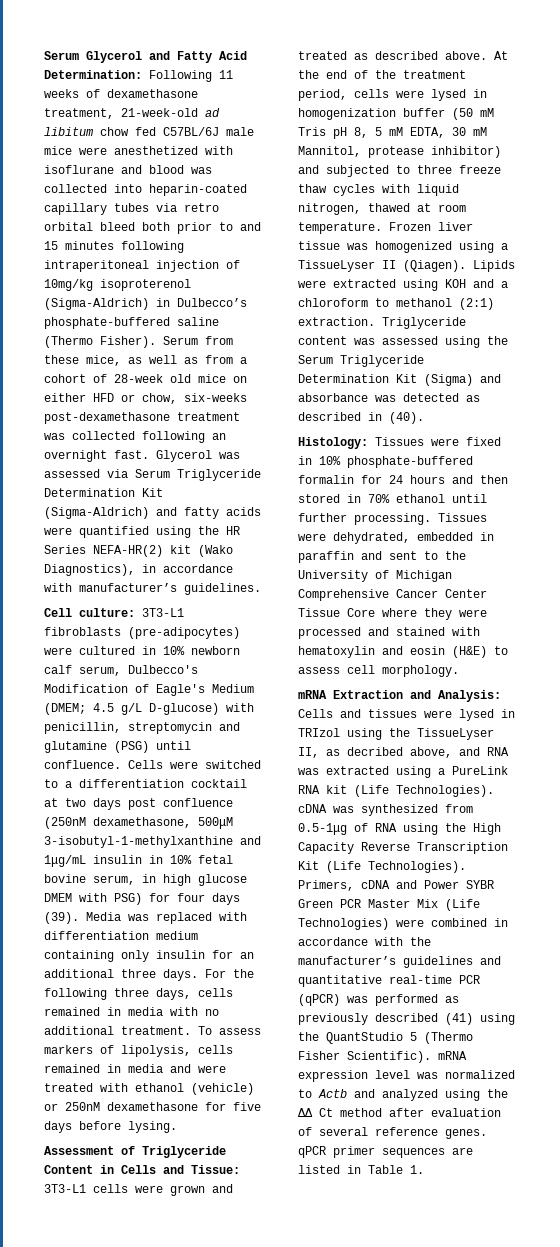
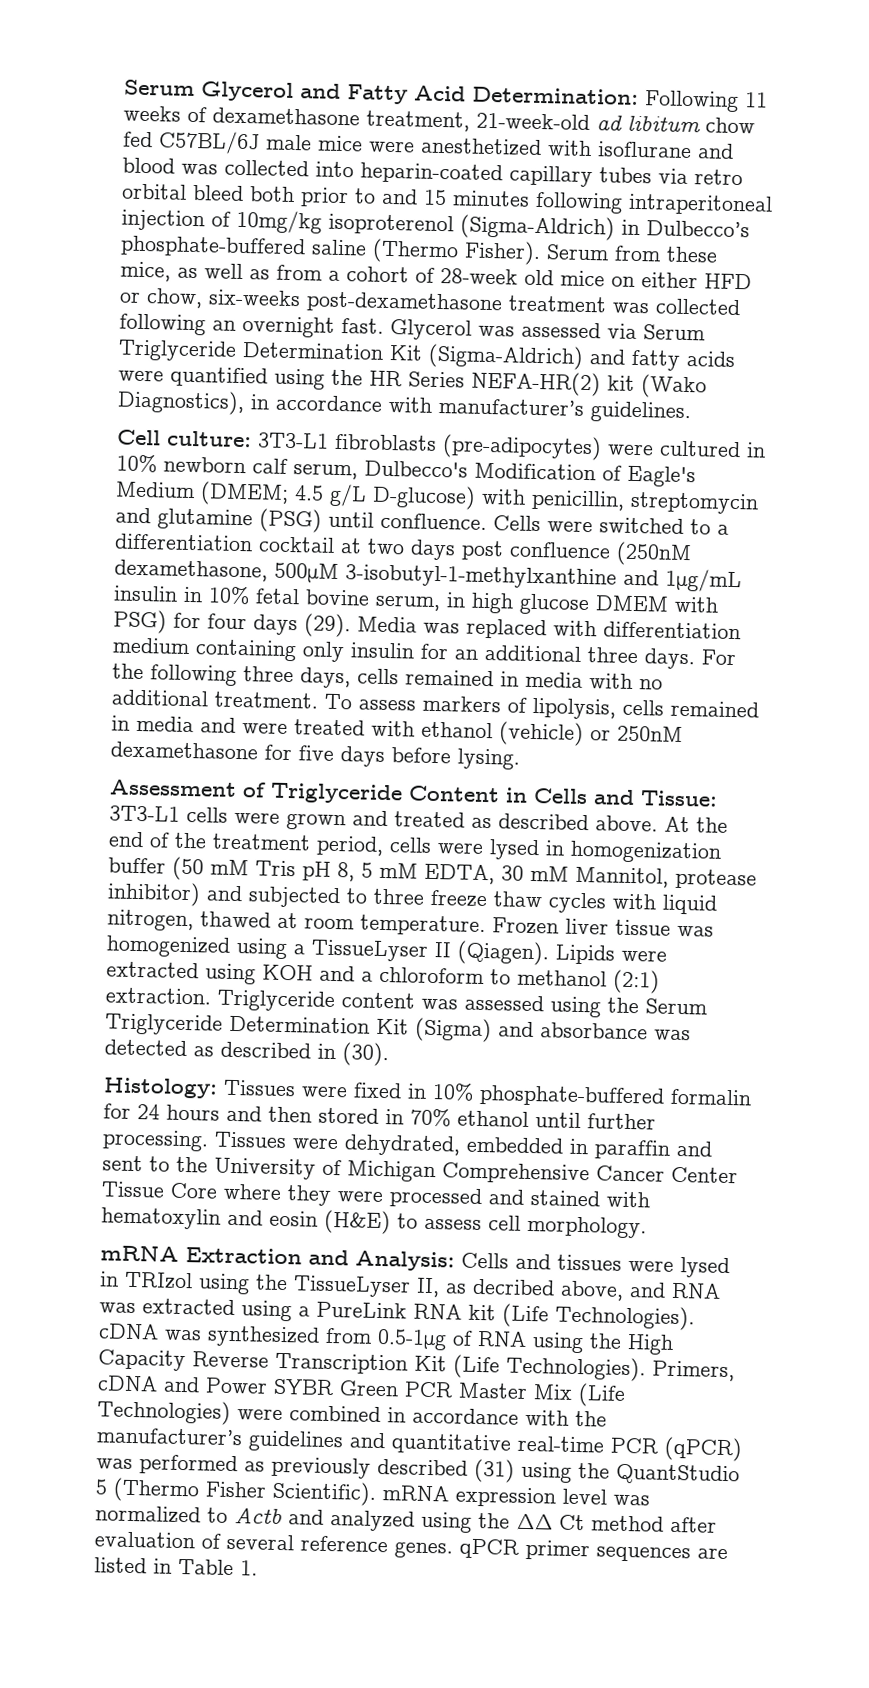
[44,912,79,924] (39). -> [304,613,351,638] (29).
[389,412,424,424] (40). -> [342,1042,389,1067] (30).
[445,1013,473,1025] (41) -> [474,1458,515,1483] (31)

